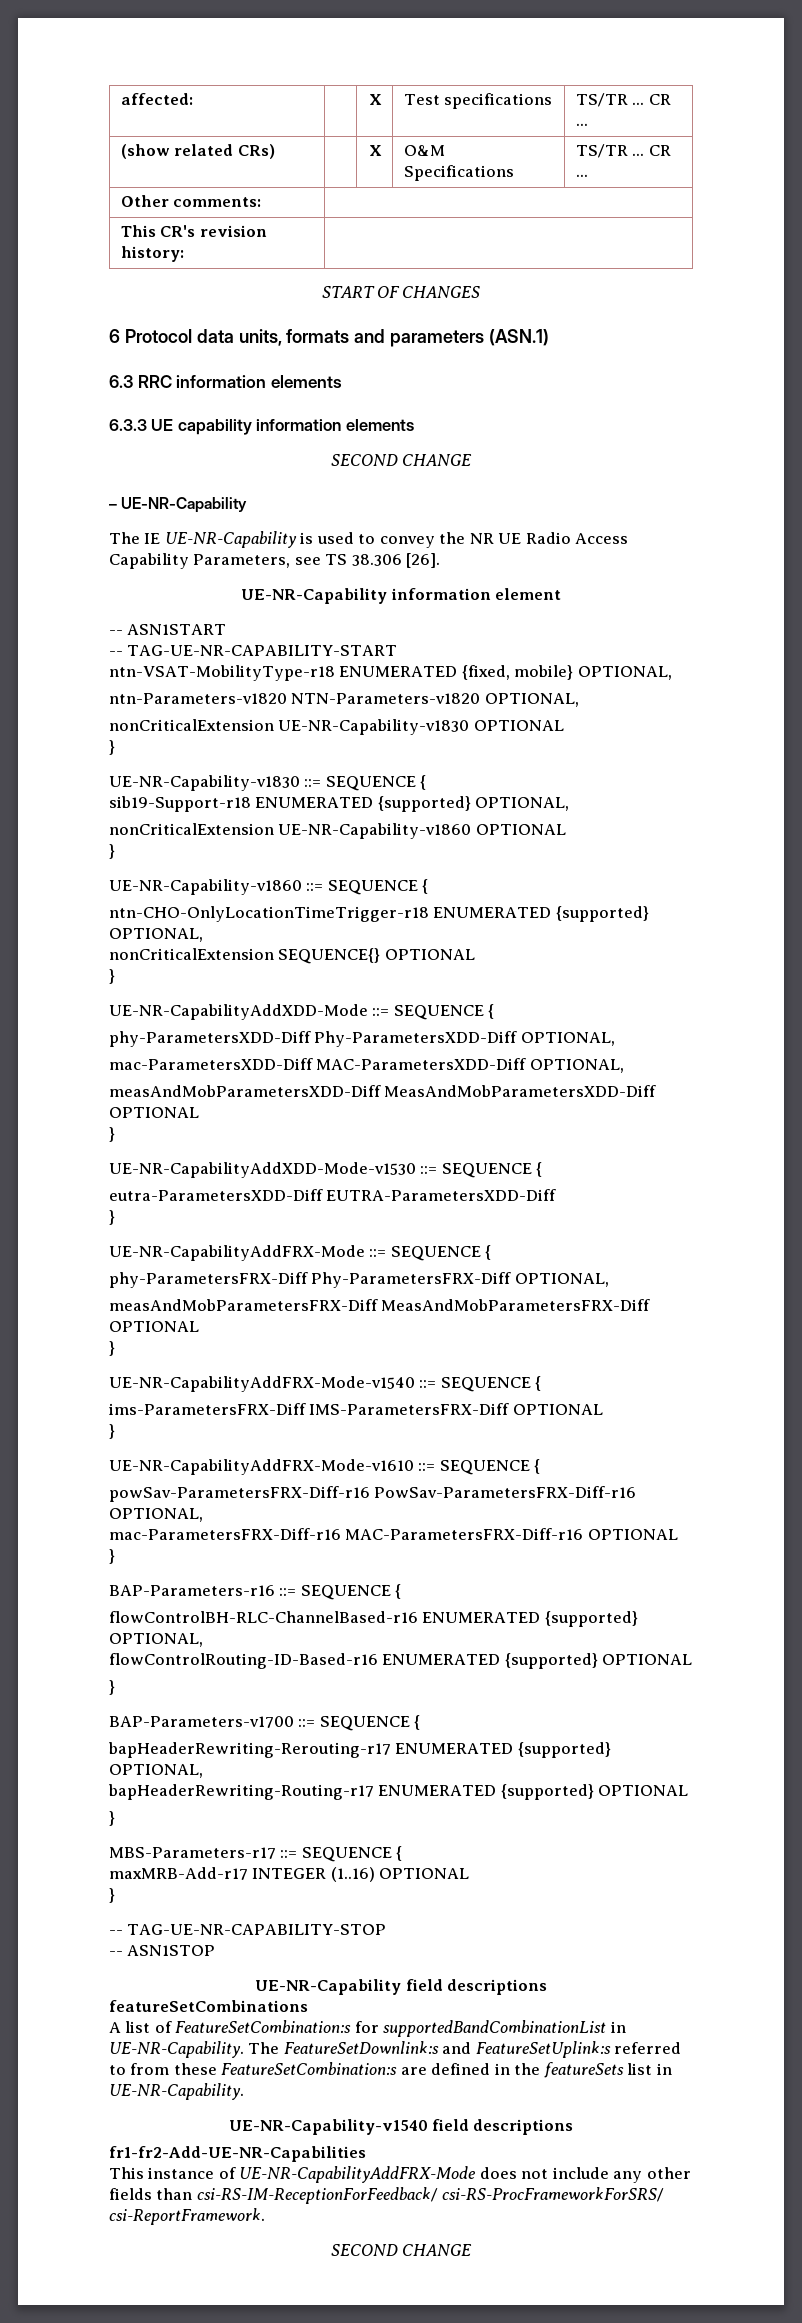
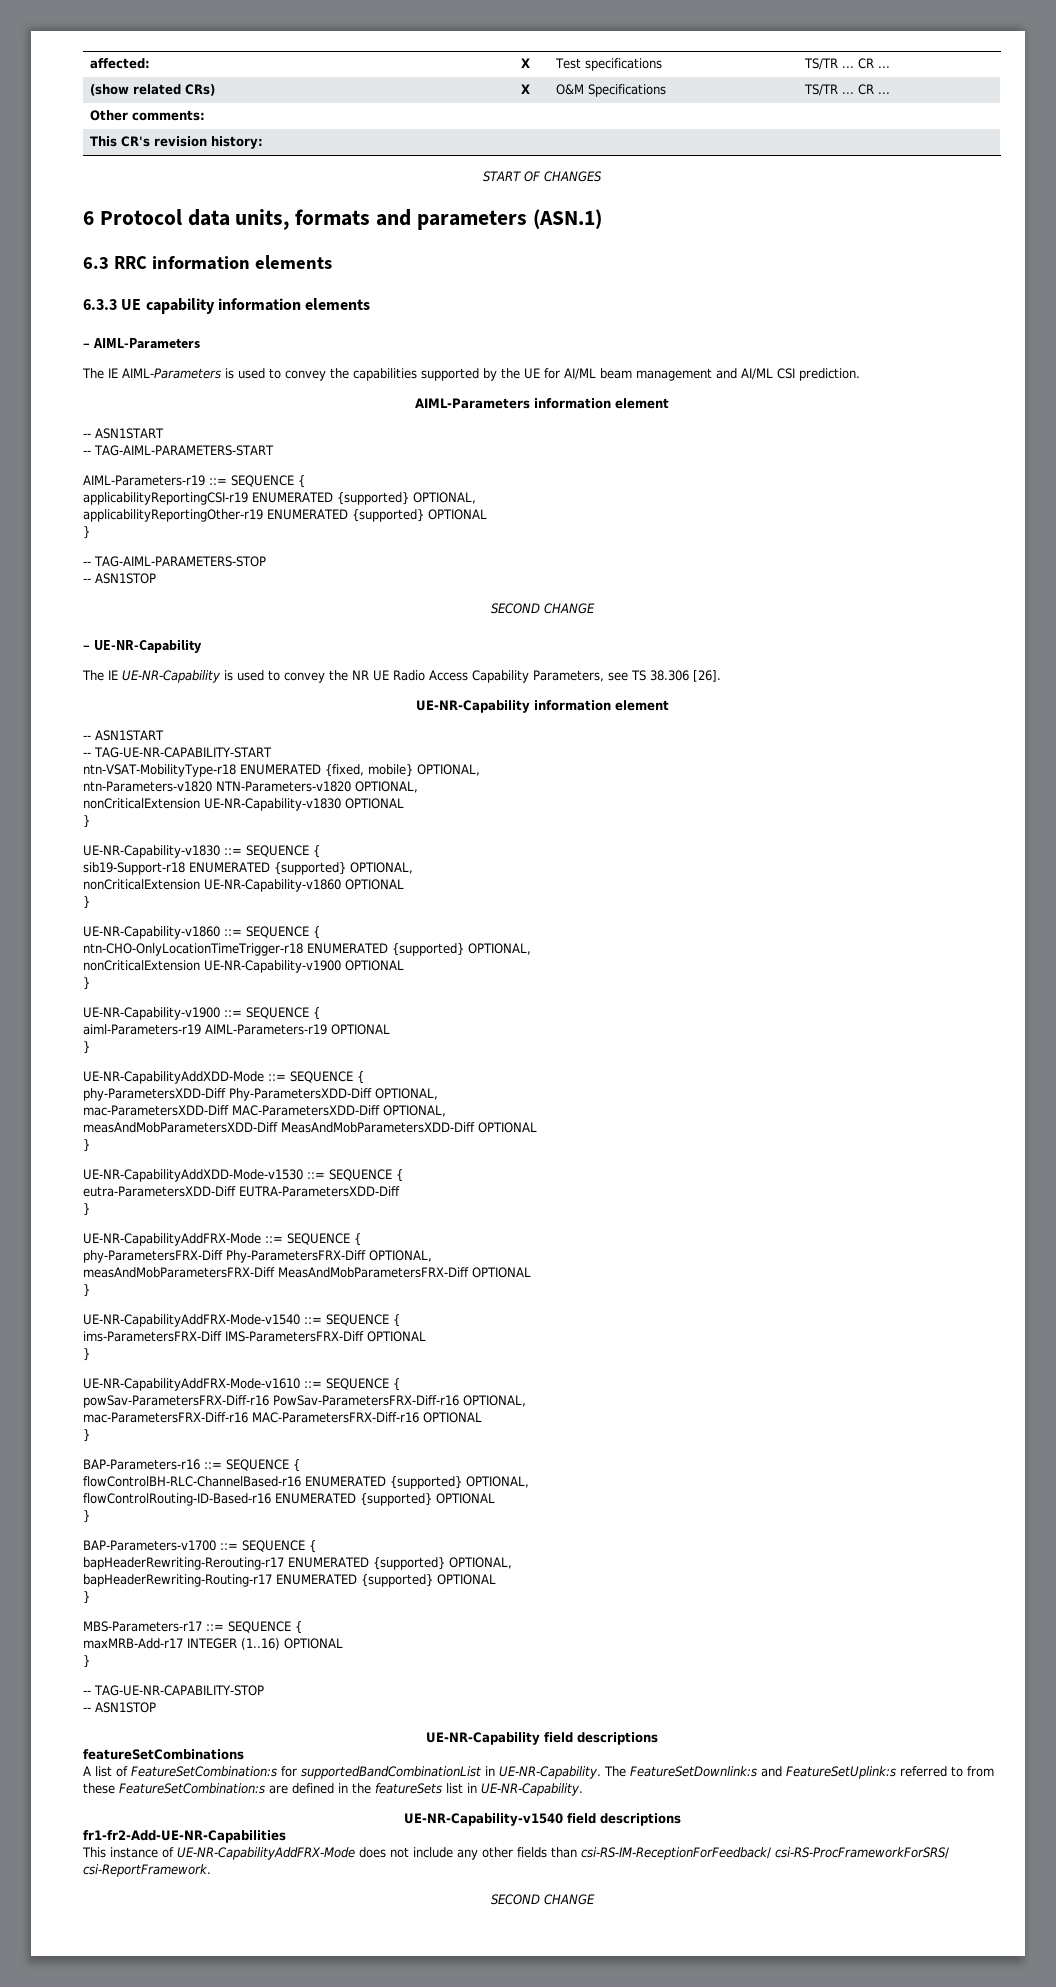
(414, 425) none -> [83,338,200,349] [82,368,860,381] [415,398,669,409] [83,428,164,439] [83,445,274,456] [83,475,305,488] [83,492,476,505] [83,509,487,522] [83,526,90,539] [83,556,266,567] [83,573,156,584] // – AIML-Parameters // The IE AIML-Parameters is used to convey the capabilities supported by the UE for AI/ML beam management and AI/ML CSI prediction. // AIML-Parameters information element // -- ASN1START // -- TAG-AIML-PARAMETERS-START // AIML-Parameters-r19 ::= SEQUENCE { // applicabilityReportingCSI-r19 ENUMERATED {supported} OPTIONAL, // applicabilityReportingOther-r19 ENUMERATED {supported} OPTIONAL // } // -- TAG-AIML-PARAMETERS-STOP // -- ASN1STOP
[278,948,381,964] SEQUENCE{} -> [204,960,404,973] [83,977,90,990] [83,1007,320,1020] [83,1024,327,1035] UE-NR-Capability-v1900 OPTIONAL // } // UE-NR-Capability-v1900 ::= SEQUENCE { // aiml-Parameters-r19 AIML-Parameters-r19

